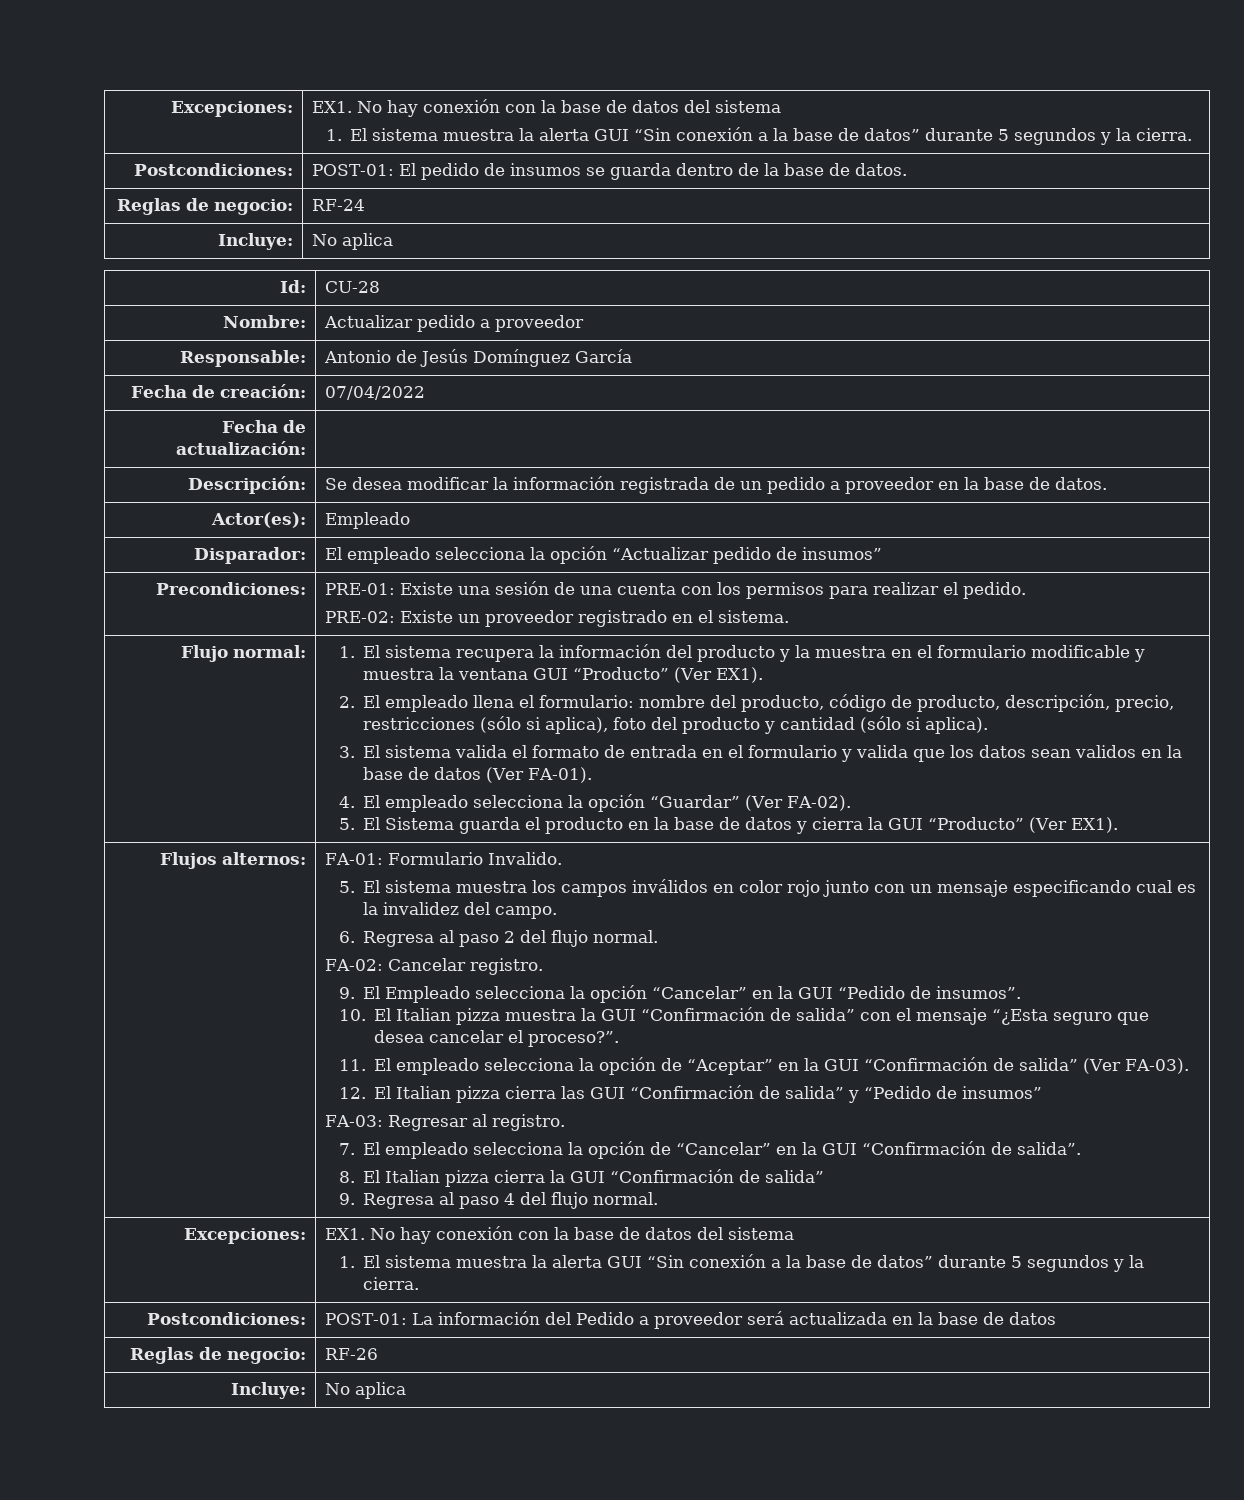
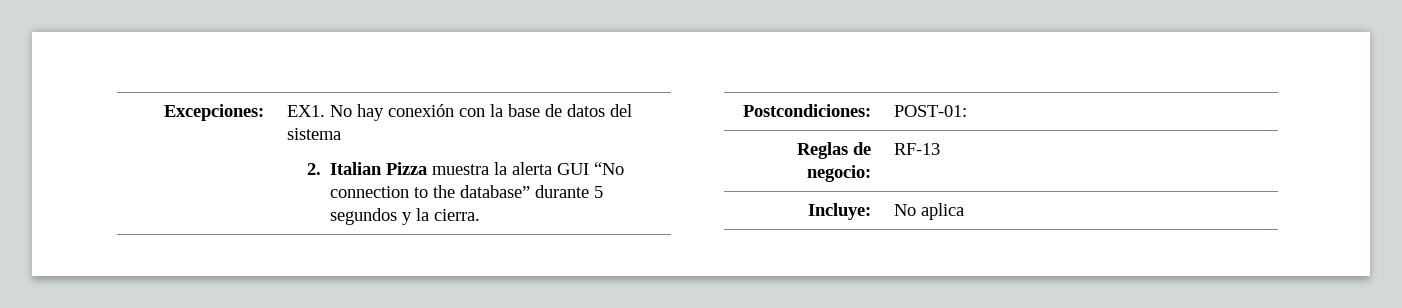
[325,127,1193,145] [134,163,294,176] [311,163,907,180] [117,198,294,215] [311,199,365,211] [218,233,294,250] [311,233,393,250] [280,280,307,293] [324,281,380,293] [223,315,307,328] [323,315,584,332] [180,350,307,367] [323,349,632,367] [131,384,307,398] [324,386,425,400] [222,420,307,433] [176,441,307,455] [188,476,307,494] [324,476,1107,494] [211,512,307,528] [324,512,410,529] [194,547,307,564] [324,546,882,564] [156,582,307,595] [324,581,1026,599] [324,610,789,627] [181,645,307,662] [338,644,1146,662] [363,667,763,683] [338,694,1175,712] [363,716,989,734] [338,745,1183,762] [363,767,592,783] [338,794,851,812] [338,817,1118,834] [160,852,307,869] [324,852,562,865] [338,879,1197,897] [363,902,558,919] [338,930,659,947] [324,958,543,975] [338,985,1021,1003] [338,1007,1150,1025] [374,1030,620,1047] [338,1057,1189,1075] [338,1085,1042,1103] [324,1114,565,1131] [338,1141,1082,1159] [338,1169,825,1187] [338,1192,659,1209] [184,1228,307,1244] [324,1226,794,1244] [338,1254,1145,1272] [363,1277,420,1290] [147,1312,307,1325] [324,1311,1056,1329] [130,1347,307,1364] [324,1348,378,1360] [231,1382,307,1399] [324,1382,406,1399] 1. El sistema muestra la alerta GUI “Sin conexión a la base de datos” durante 5 segundos y la cierra. // Postcondiciones: | POST-01: El pedido de insumos se guarda dentro de la base de datos. // Reglas de negocio: | RF-24 // Incluye: | No aplica // Id: | CU-28 // Nombre: | Actualizar pedido a proveedor // Responsable: | Antonio de Jesús Domínguez García // Fecha de creación: | 07/04/2022 // Fecha de actualización: | // Descripción: | Se desea modificar la información registrada de un pedido a proveedor en la base de datos. // Actor(es): | Empleado // Disparador: | El empleado selecciona la opción “Actualizar pedido de insumos” // Precondiciones: | PRE-01: Existe una sesión de una cuenta con los permisos para realizar el pedido. // PRE-02: Existe un proveedor registrado en el sistema. // Flujo normal: | 1. El sistema recupera la información del producto y la muestra en el formulario modificable y muestra la ventana GUI “Producto” (Ver EX1). // 2. El empleado llena el formulario: nombre del producto, código de producto, descripción, precio, restricciones (sólo si aplica), foto del producto y cantidad (sólo si aplica). // 3. El sistema valida el formato de entrada en el formulario y valida que los datos sean validos en la base de datos (Ver FA-01). // 4. El empleado selecciona la opción “Guardar” (Ver FA-02). // 5. El Sistema guarda el producto en la base de datos y cierra la GUI “Producto” (Ver EX1). // Flujos alternos: | FA-01: Formulario Invalido. // 5. El sistema muestra los campos inválidos en color rojo junto con un mensaje especificando cual es la invalidez del campo. // 6. Regresa al paso 2 del flujo normal. // FA-02: Cancelar registro. // 9. El Empleado selecciona la opción “Cancelar” en la GUI “Pedido de insumos”. // 10. El Italian pizza muestra la GUI “Confirmación de salida” con el mensaje “¿Esta seguro que desea cancelar el proceso?”. // 11. El empleado selecciona la opción de “Aceptar” en la GUI “Confirmación de salida” (Ver FA-03). // 12. El Italian pizza cierra las GUI “Confirmación de salida” y “Pedido de insumos” // FA-03: Regresar al registro. // 7. El empleado selecciona la opción de “Cancelar” en la GUI “Confirmación de salida”. // 8. El Italian pizza cierra la GUI “Confirmación de salida” // 9. Regresa al paso 4 del flujo normal. // Excepciones: | EX1. No hay conexión con la base de datos del sistema // 1. El sistema muestra la alerta GUI “Sin conexión a la base de datos” durante 5 segundos y la cierra. // Postcondiciones: | POST-01: La información del Pedido a proveedor será actualizada en la base de datos // Reglas de negocio: | RF-26 // Incluye: | No aplica -> [306,162,625,175] [330,185,604,198] [330,208,481,225] [742,104,871,117] [894,105,968,117] [796,142,871,159] [806,165,871,182] [894,143,941,155] [807,203,871,220] [894,203,965,220] 2. Italian Pizza muestra la alerta GUI “No connection to the database” durante 5 segundos y la cierra. // Postcondiciones: | POST-01: // Reglas de negocio: | RF-13 // Incluye: | No aplica

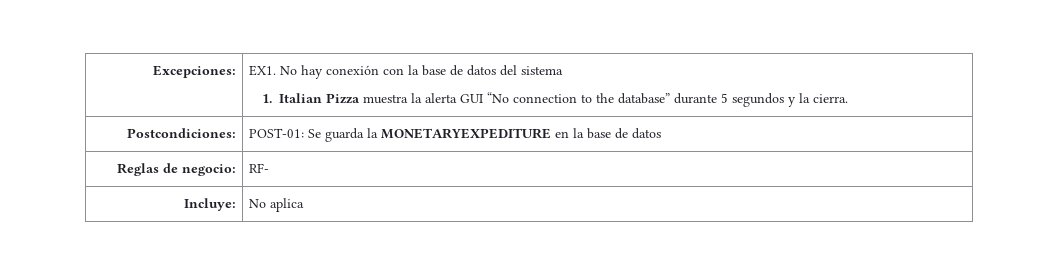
[306,163,321,175] 2. -> [262,94,273,103] 1.
(968, 111) none -> [308,128,662,142] Se guarda la MONETARYEXPEDITURE en la base de datos
[894,143,941,155] RF-13 -> [249,163,270,173] RF-

